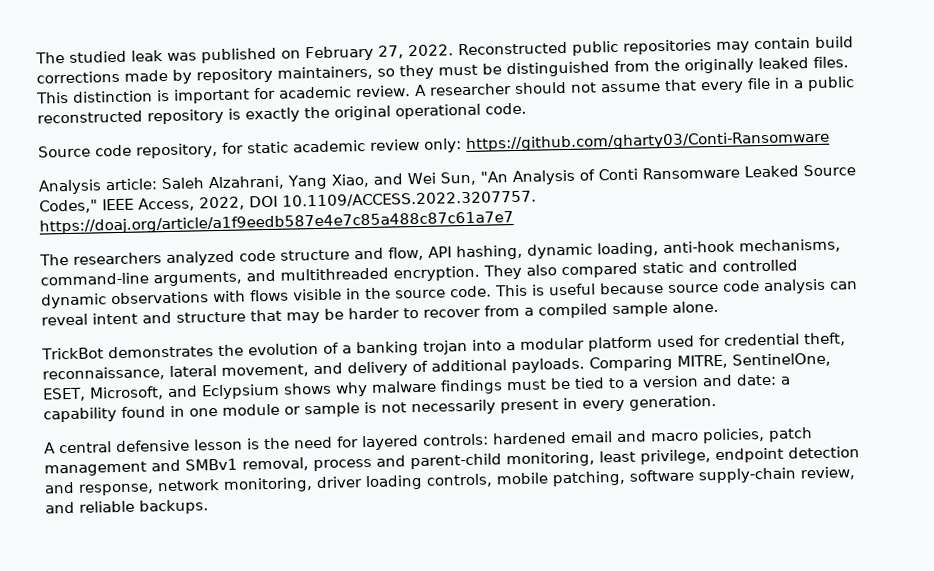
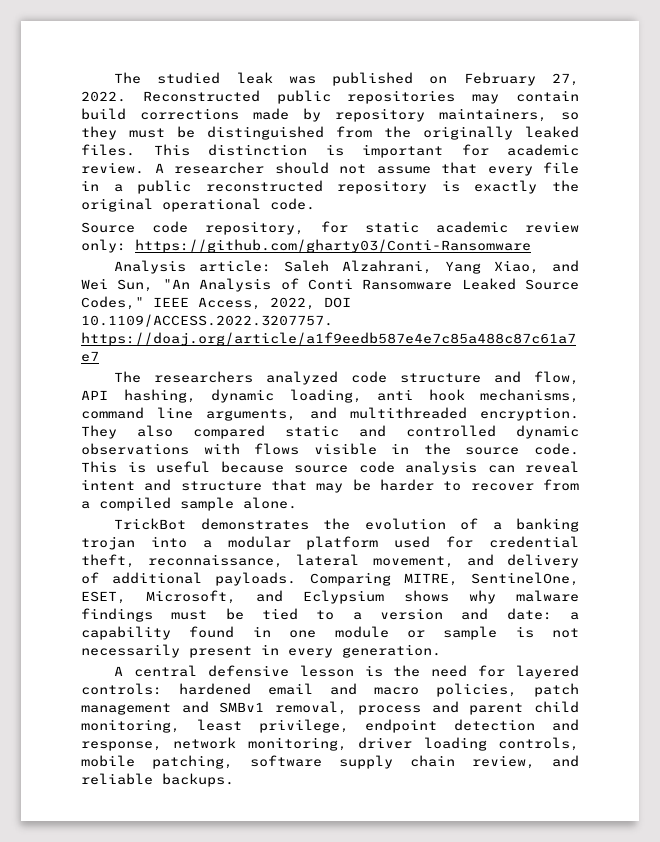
[663,238,841,254] [40,272,149,286] anti-hook mechanisms, command-line -> [377,389,579,403] [81,407,194,419] anti hook mechanisms, command line
[410,453,502,470] parent-child -> [469,701,579,715] parent child
[698,467,796,484] supply-chain -> [339,755,455,769] supply chain

